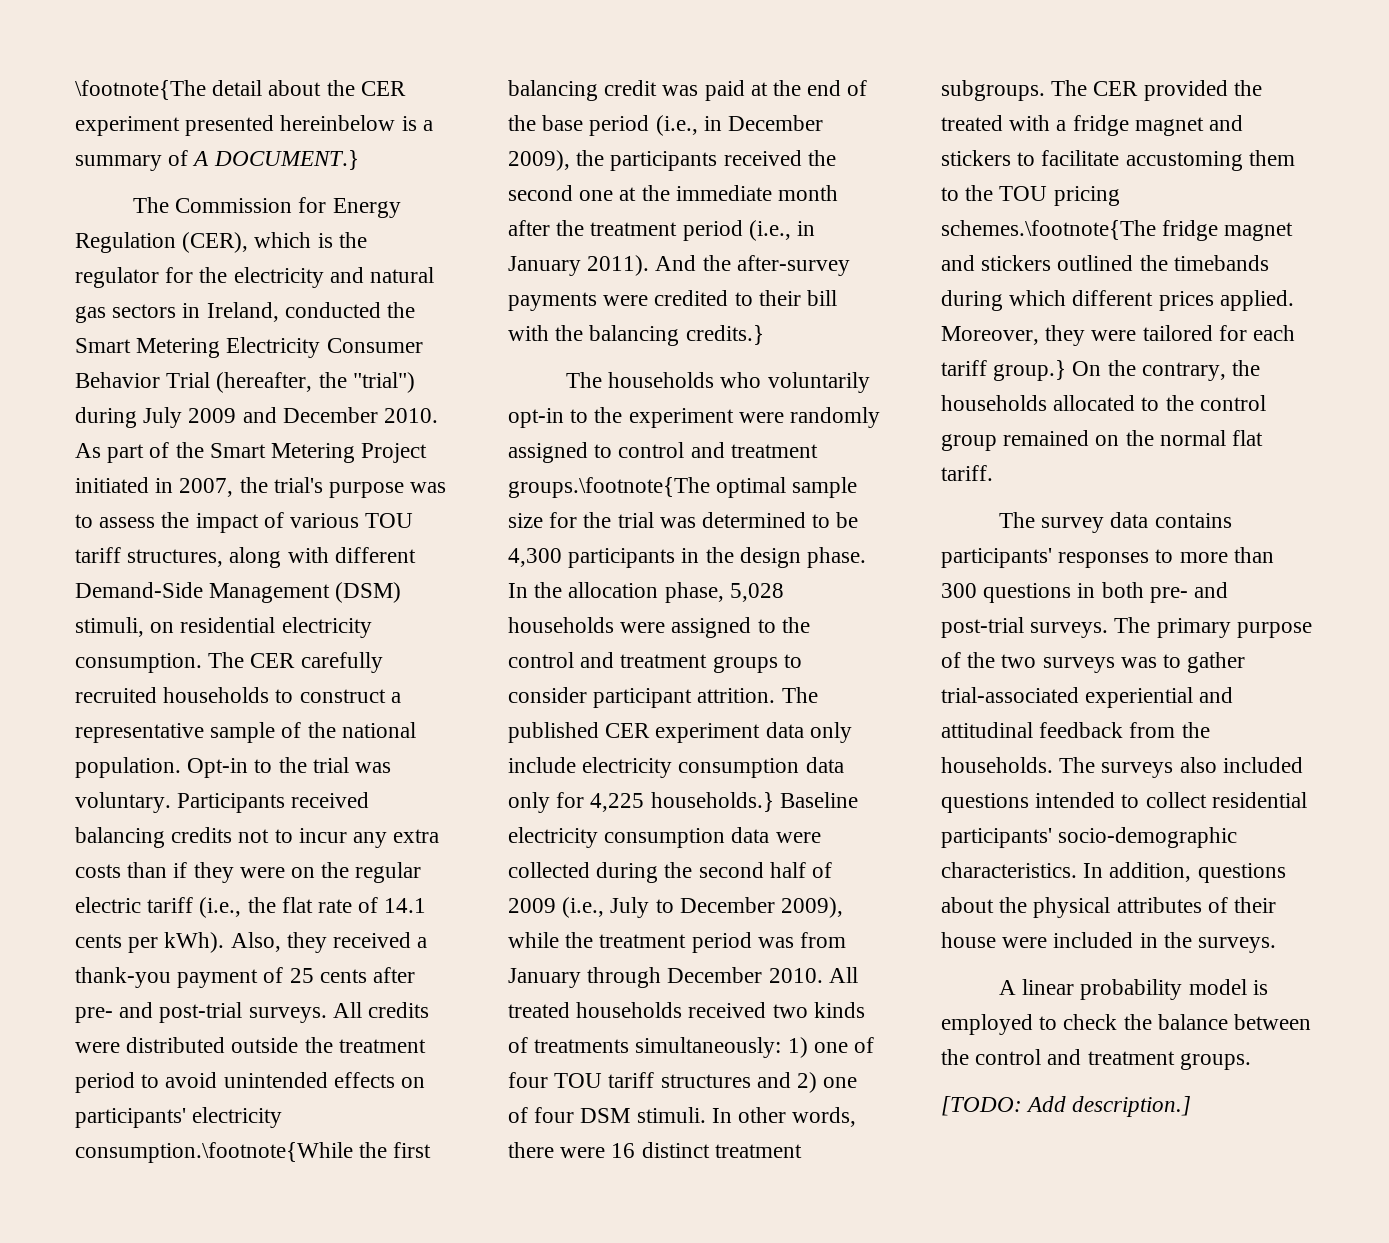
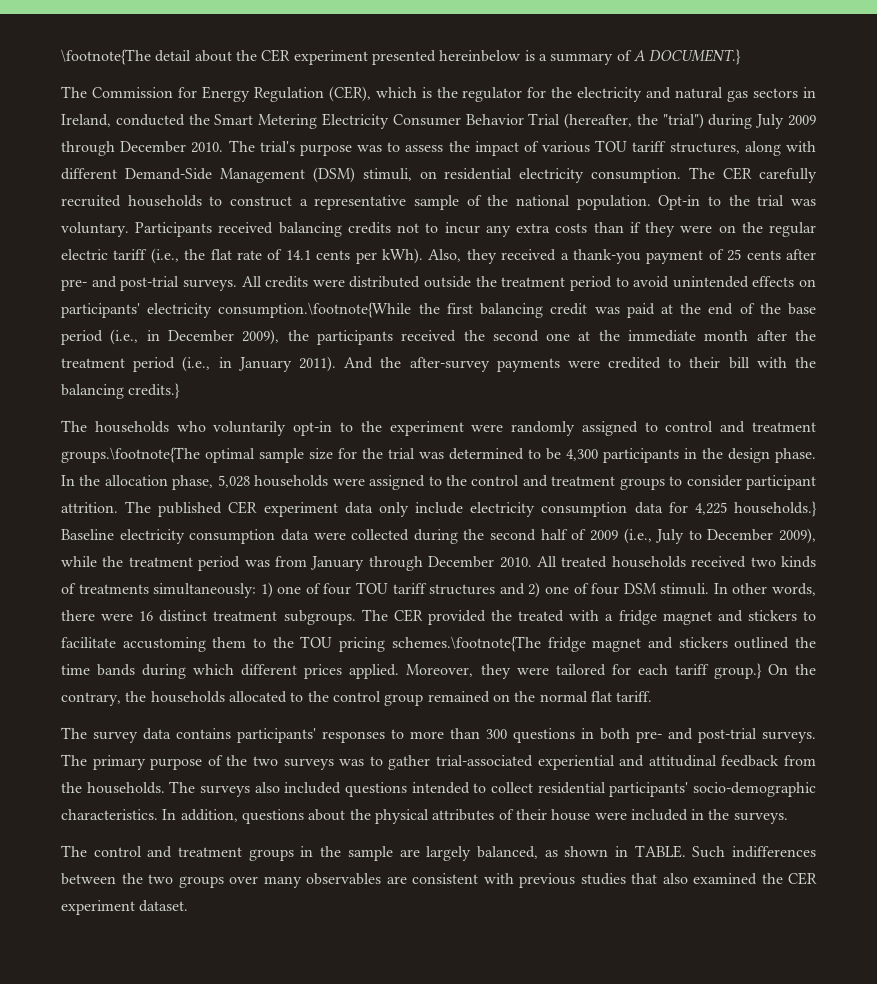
[242,407,439,423] [75,442,428,463] [75,477,268,497] and December 2010. As part of the Smart Metering Project initiated in 2007, the -> [61,140,255,156] through December 2010. The
[508,792,550,813] only -> (663, 508) none
[1173,255,1269,271] timebands -> [61,664,136,676] time bands
[999,979,1268,1000] [941,1014,1312,1035] [941,1049,1251,1070] [941,1096,1192,1117] A linear probability model is employed to check the balance between the control and treatment groups. // [TODO: Add description.] -> [61,845,816,861] [61,872,817,888] [61,900,189,915] The control and treatment groups in the sample are largely balanced, as shown in TABLE. Such indifferences between the two groups over many observables are consistent with previous studies that also examined the CER experiment dataset.

